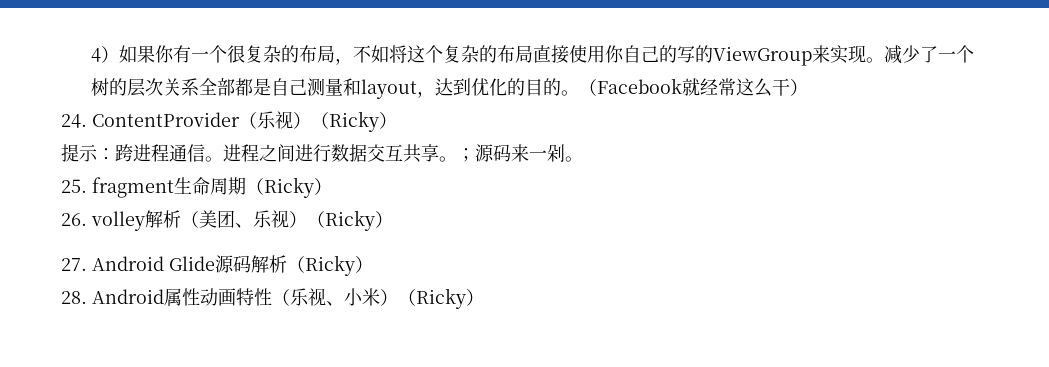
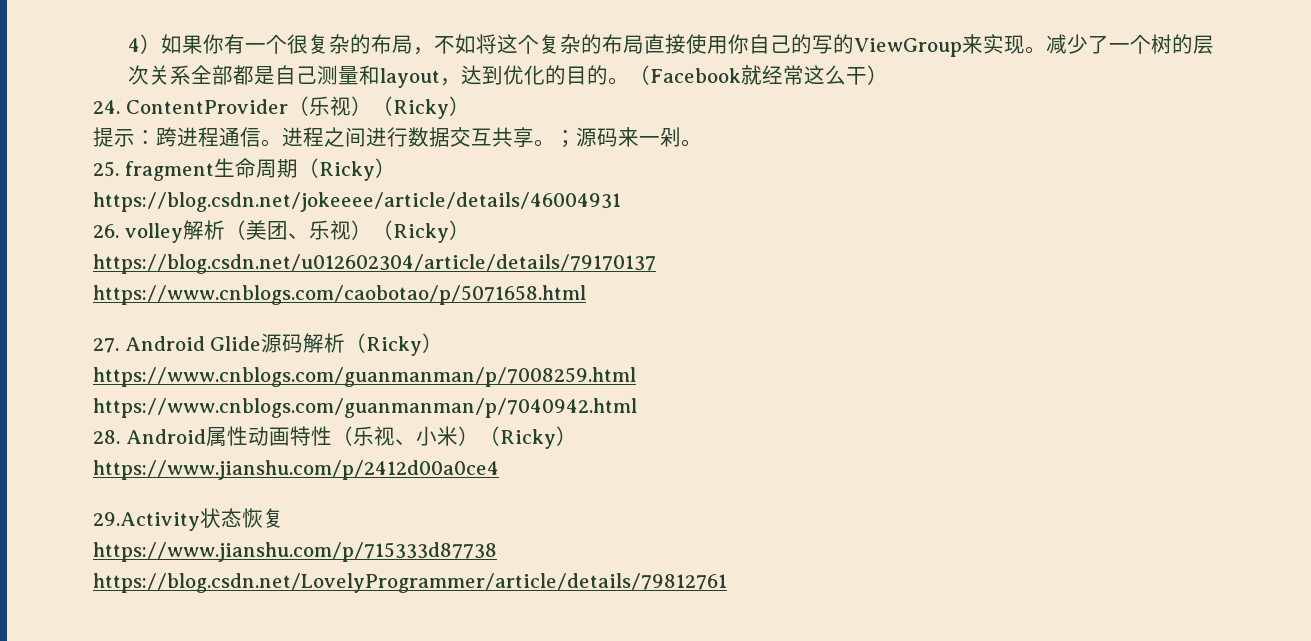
(332, 186) none -> [93,192,621,212] // https://blog.csdn.net/jokeeee/article/details/46004931
(393, 219) none -> [93,254,656,274] [93,285,586,305] // https://blog.csdn.net/u012602304/article/details/79170137 // https://www.cnblogs.com/caobotao/p/5071658.html
(373, 264) none -> [93,367,636,387] [93,398,637,418] // https://www.cnblogs.com/guanmanman/p/7008259.html // https://www.cnblogs.com/guanmanman/p/7040942.html
(484, 297) none -> [93,460,499,480] [93,508,284,531] [93,542,497,562] [93,573,727,593] // https://www.jianshu.com/p/2412d00a0ce4 // 29.Activity状态恢复 // https://www.jianshu.com/p/715333d87738 // https://blog.csdn.net/LovelyProgrammer/article/details/79812761

